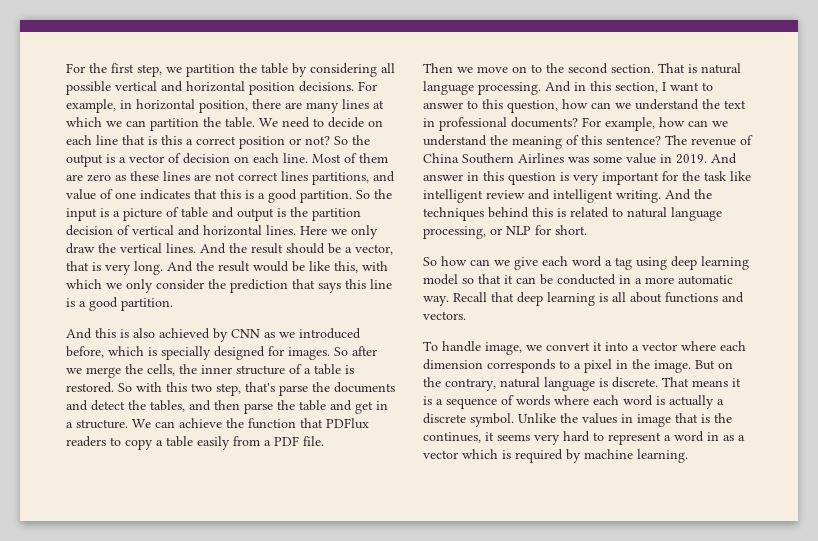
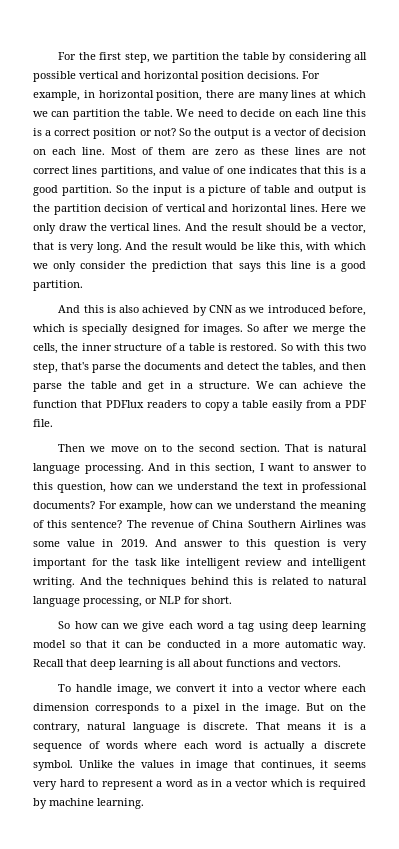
[122,135,182,145] that is this -> [346,109,367,117] [33,128,42,136] this is
[467,172,479,181] in -> [229,539,240,547] to
[701,413,732,423] is the -> (255, 764) none
[707,432,734,441] in as -> [196,779,223,787] as in

